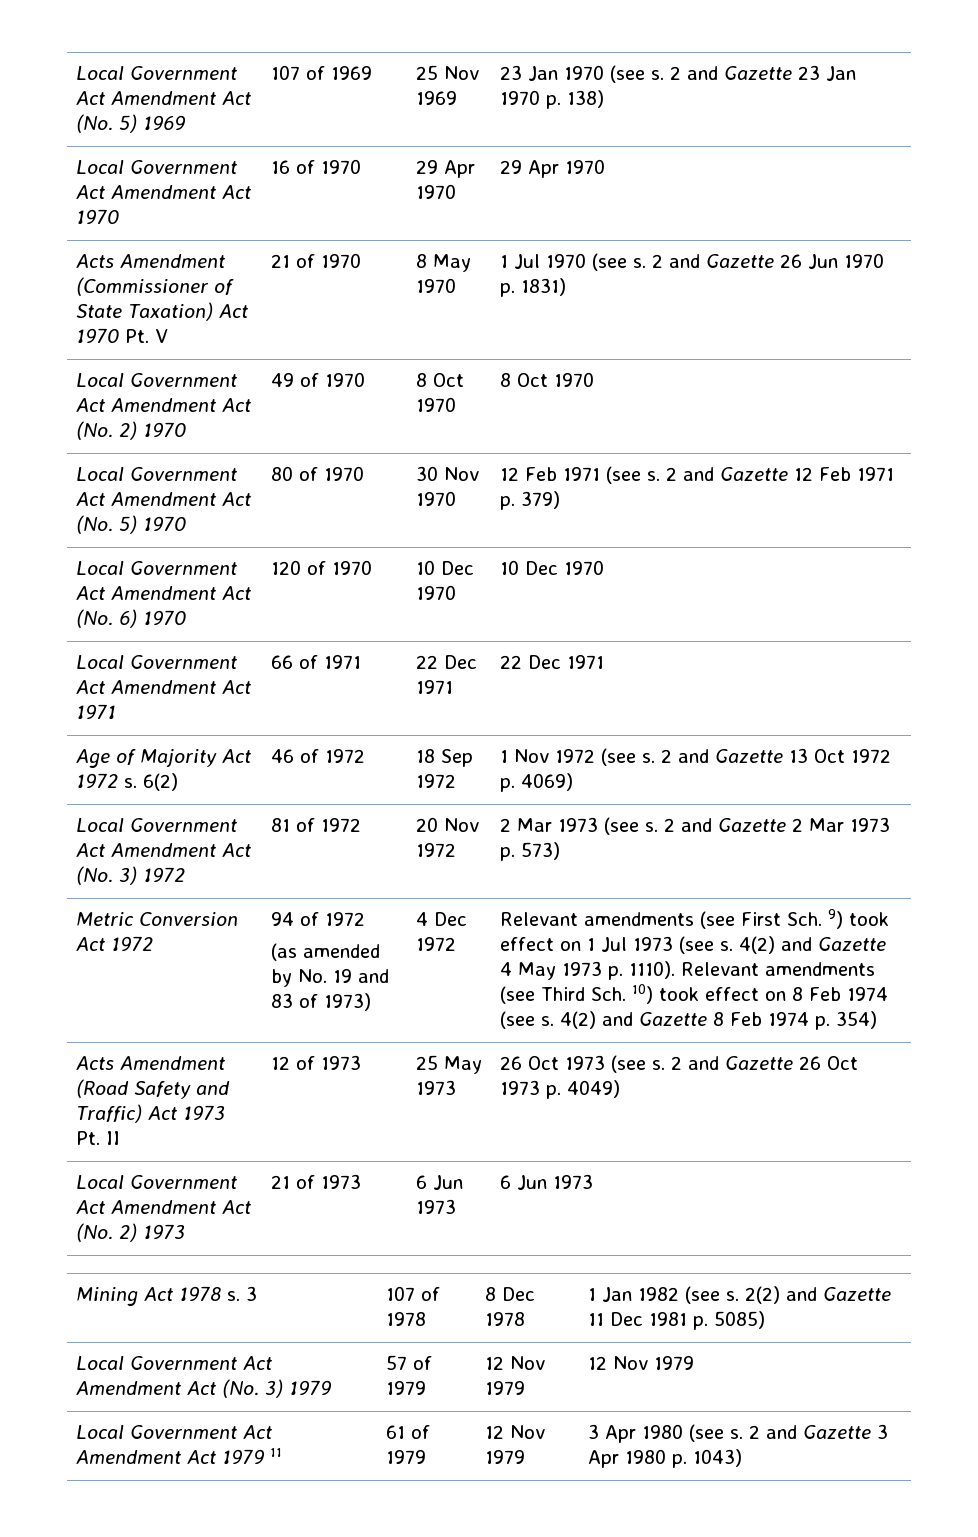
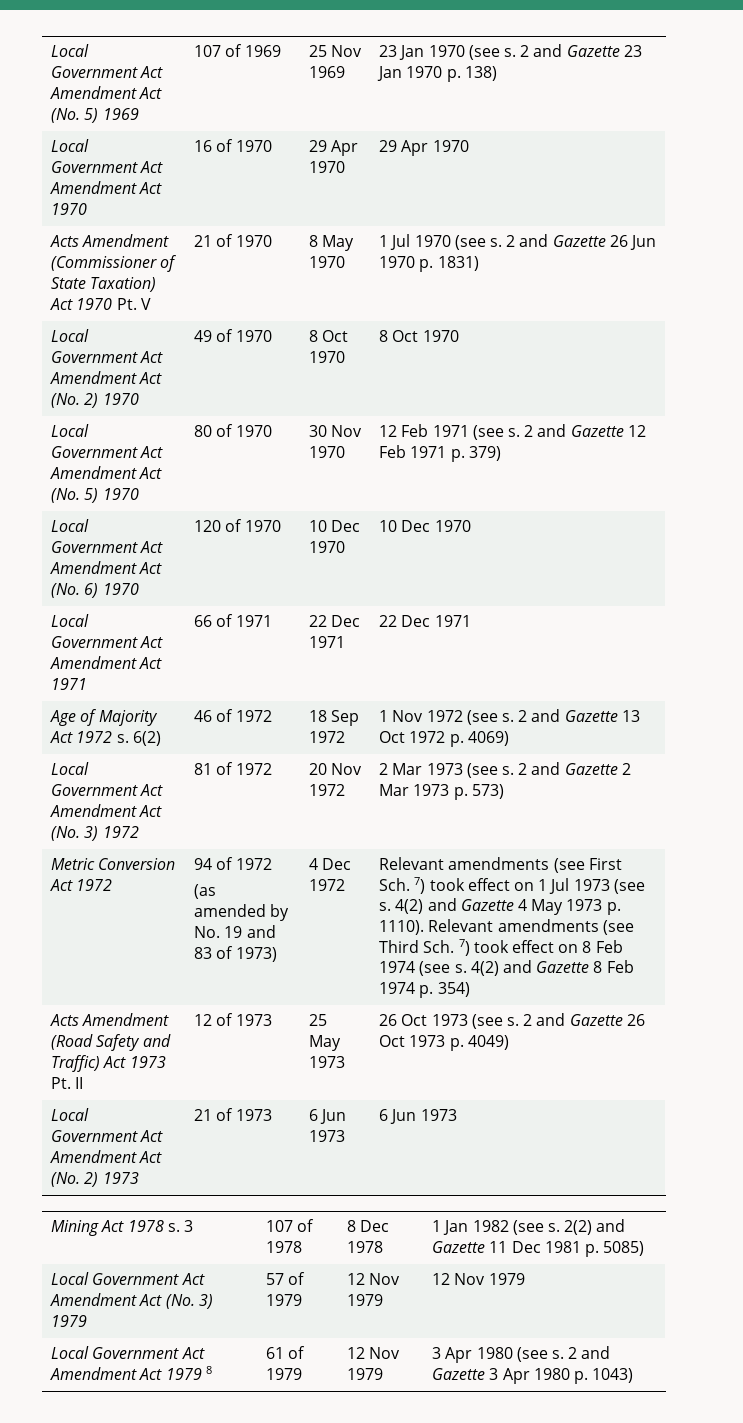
[828,909,844,929] 9) -> [414,877,426,894] 7)
[632,984,654,1004] 10) -> [458,939,470,956] 7)
[270,1448,283,1457] 11 -> [205,1366,212,1374] 8

